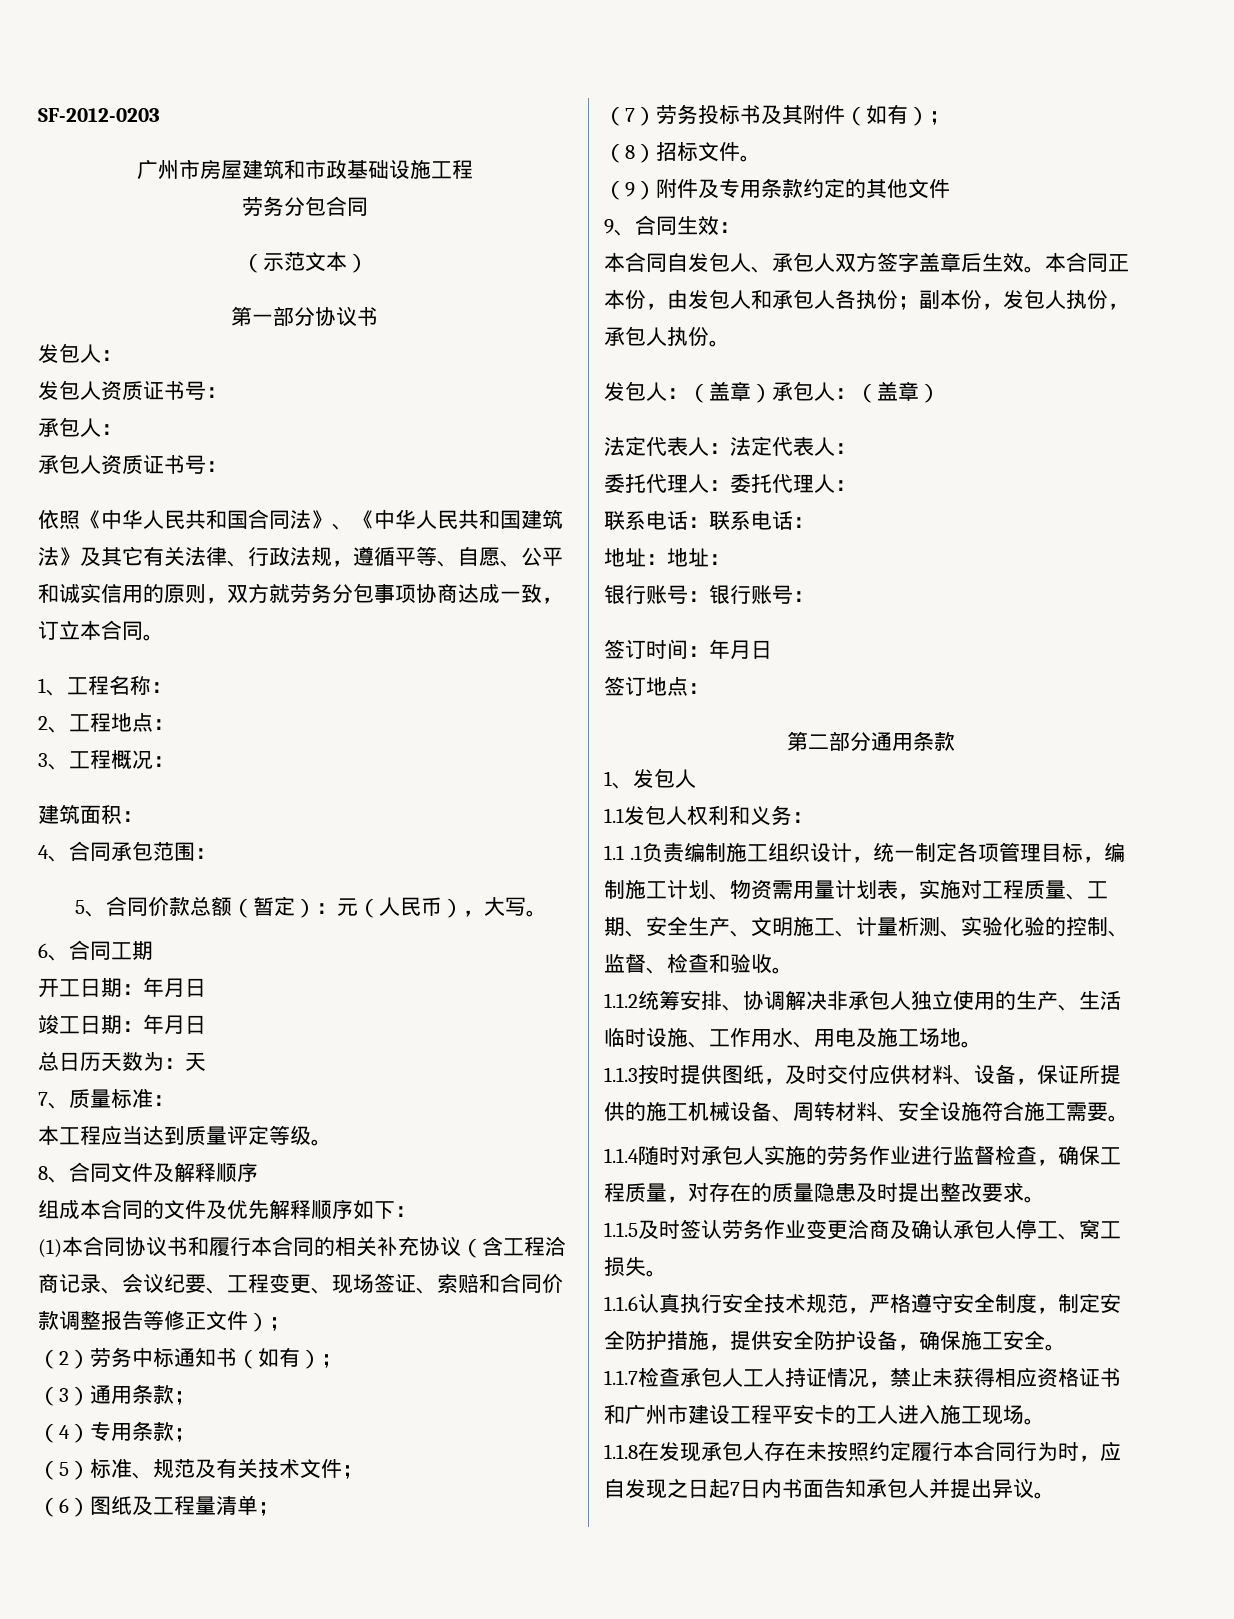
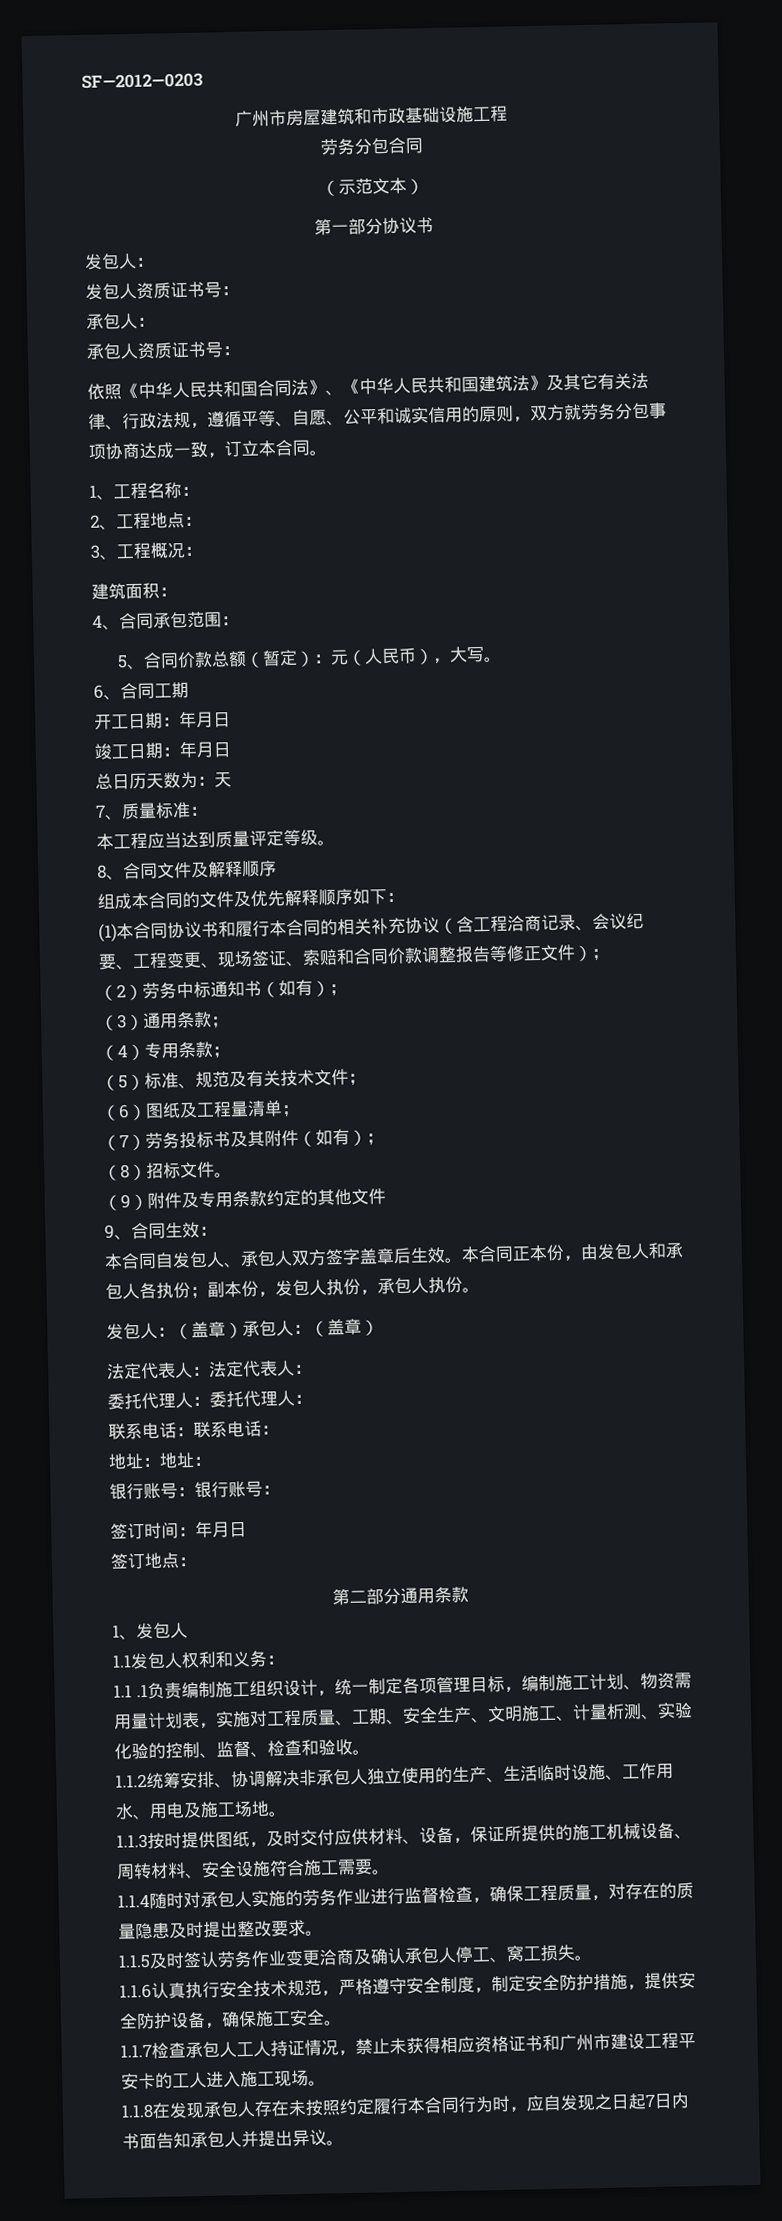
[38,108,160,122] SF-2012-0203 -> [81,72,203,89] SF—2012—0203

